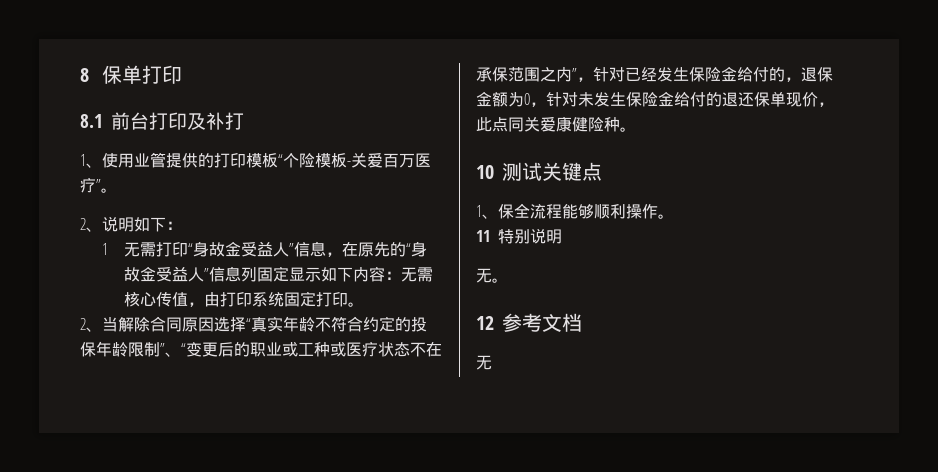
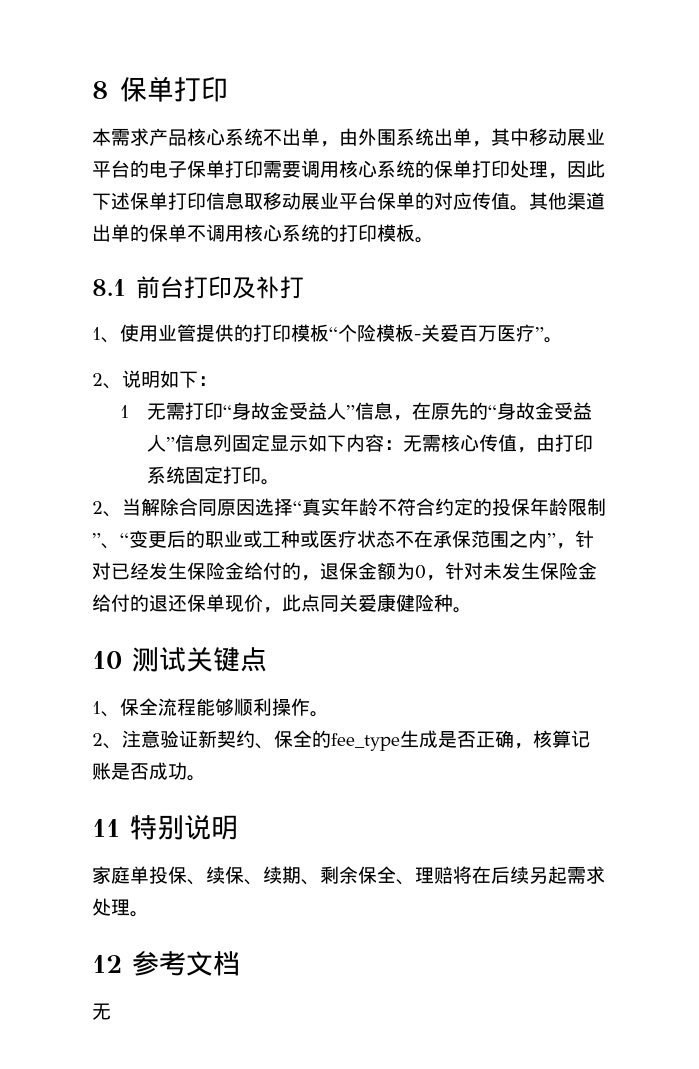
(182, 74) none -> [92,128,605,147] [92,160,605,179] [92,192,605,211] [92,224,434,243] // 本需求产品核心系统不出单，由外围系统出单，其中移动展业平台的电子保单打印需要调用核心系统的保单打印处理，因此下述保单打印信息取移动展业平台保单的对应传值。其他渠道出单的保单不调用核心系统的打印模板。
[476,228,562,244] [476,268,492,283] 11特别说明 // 无 -> [92,730,590,751] [92,762,206,781] [92,814,238,840] [92,866,605,885] [92,898,130,916] 2、注意验证新契约、保全的fee_type生成是否正确，核算记账是否成功。 // 11特别说明 // 家庭单投保、续保、续期、剩余保全、理赔将在后续另起需求处理

